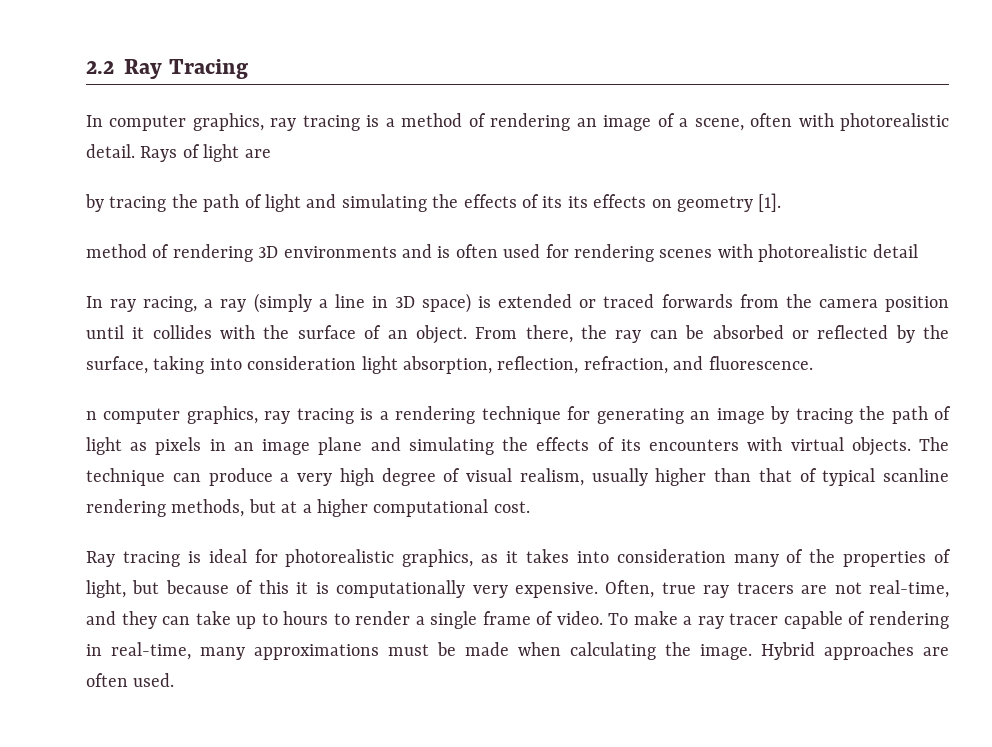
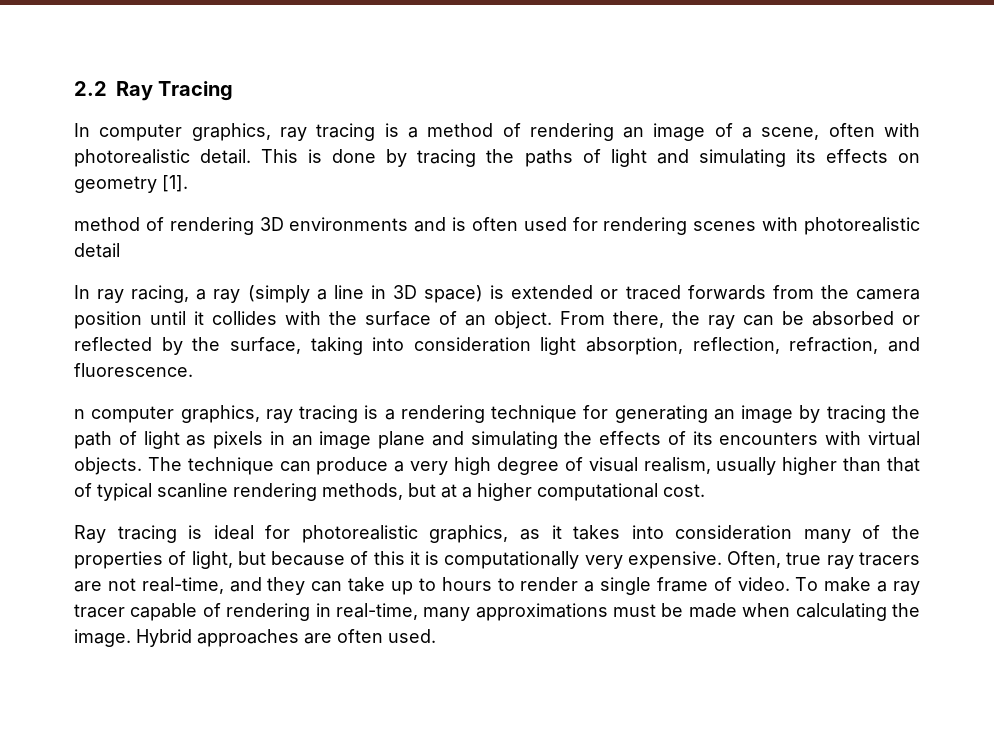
[140,144,271,162] [85,194,240,212] Rays of light are // by tracing the path -> [261,149,573,167] This is done by tracing the paths
[432,194,563,208] the effects of its -> (786, 158) none

